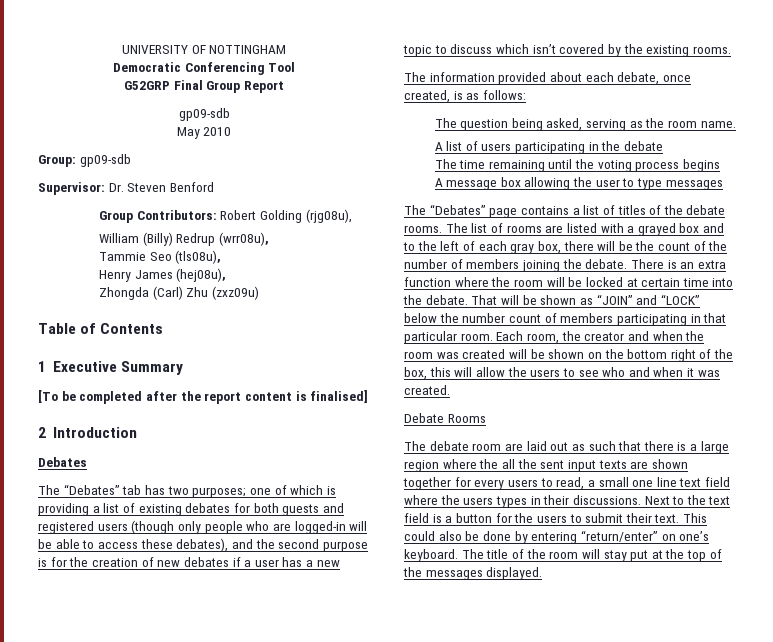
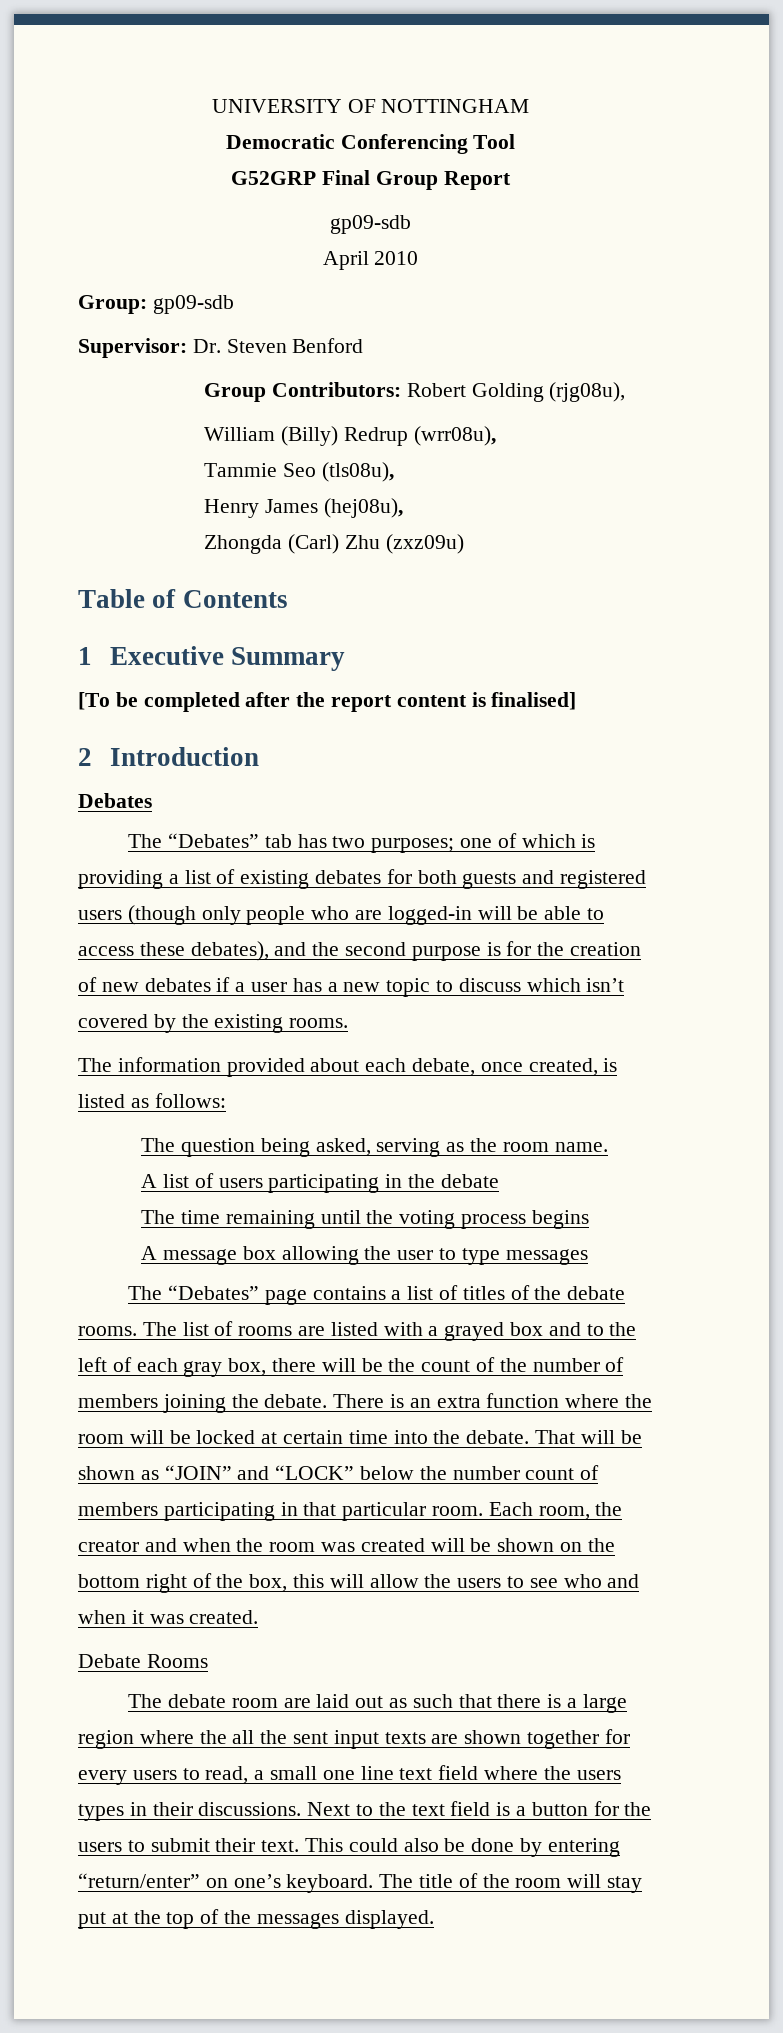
[176,127,200,139] May -> [322,251,369,270] April
(463, 95) none -> [78,1094,125,1108] listed

